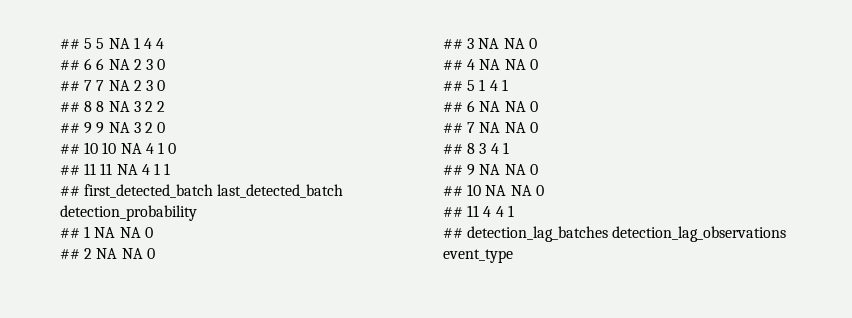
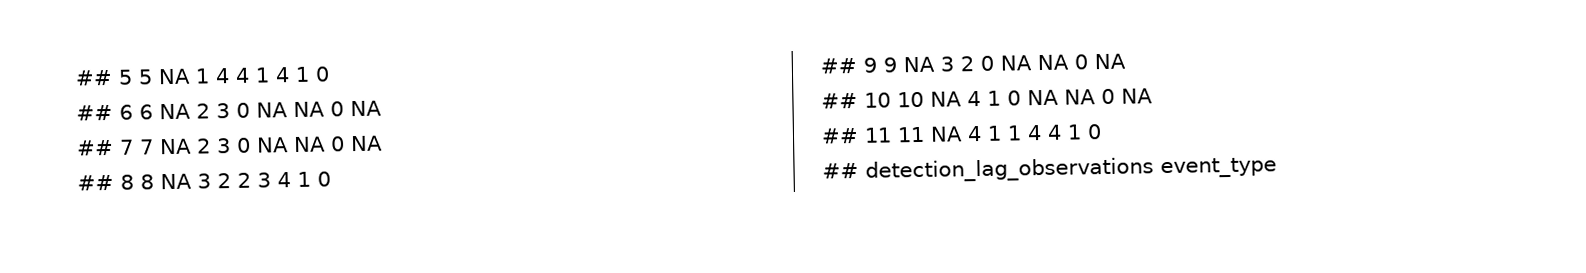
(165, 43) none -> [255,66,330,83] 1 4 1 0
(166, 64) none -> [256,100,382,118] NA NA 0 NA
(166, 85) none -> [256,135,383,153] NA NA 0 NA
(166, 106) none -> [257,171,331,188] 3 4 1 0
(166, 127) none -> [1000,53,1126,71] NA NA 0 NA
(177, 148) none -> [1027,88,1153,106] NA NA 0 NA
[60,184,344,198] [60,205,197,221] [60,226,153,238] [60,248,155,259] [443,38,537,49] [443,59,538,70] [443,79,508,91] [443,100,538,112] [443,122,538,133] [443,142,509,154] [443,164,538,176] [443,184,544,196] [443,205,514,217] [443,226,609,242] // ## first_detected_batch last_detected_batch detection_probability // ## 1 NA NA 0 // ## 2 NA NA 0 // ## 3 NA NA 0 // ## 4 NA NA 0 // ## 5 1 4 1 // ## 6 NA NA 0 // ## 7 NA NA 0 // ## 8 3 4 1 // ## 9 NA NA 0 // ## 10 NA NA 0 // ## 11 4 4 1 // ## detection_lag_batches -> [1027,124,1102,141] [822,162,859,179] 4 4 1 0 // ##

